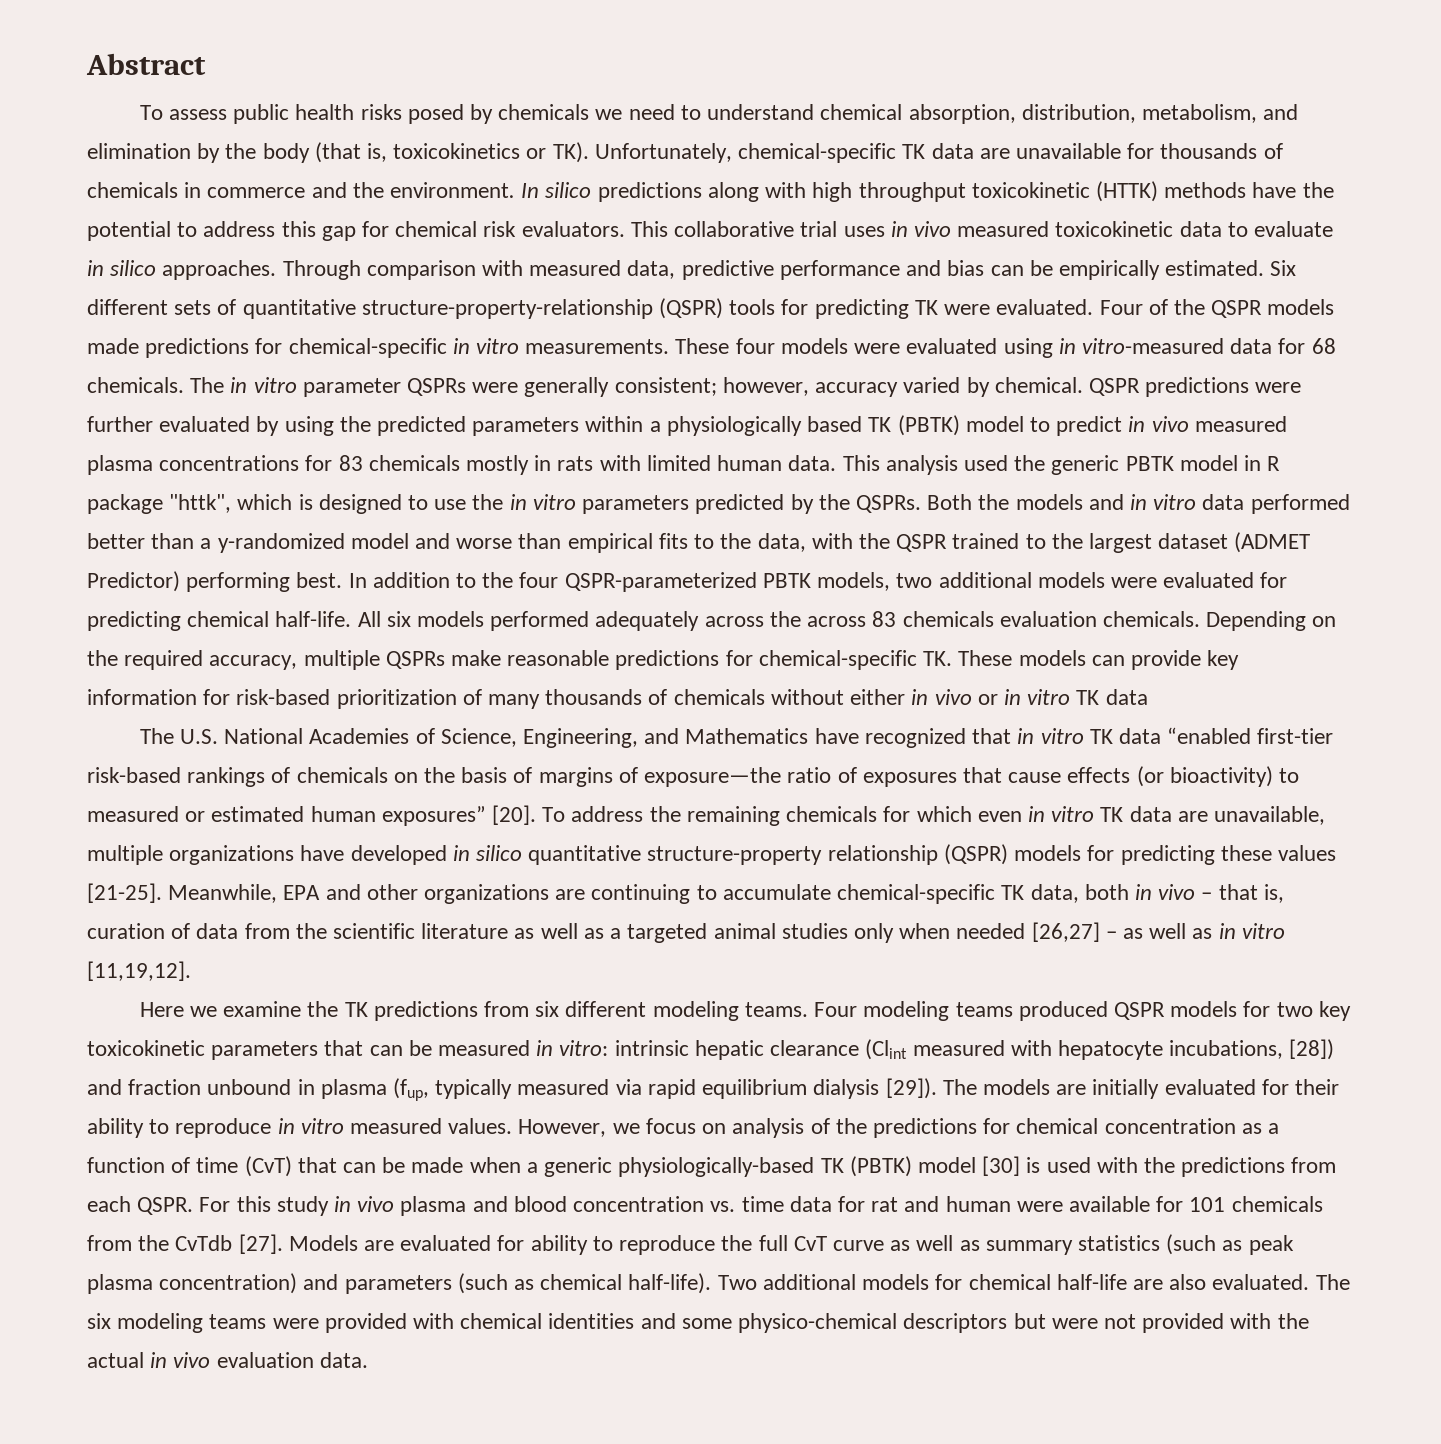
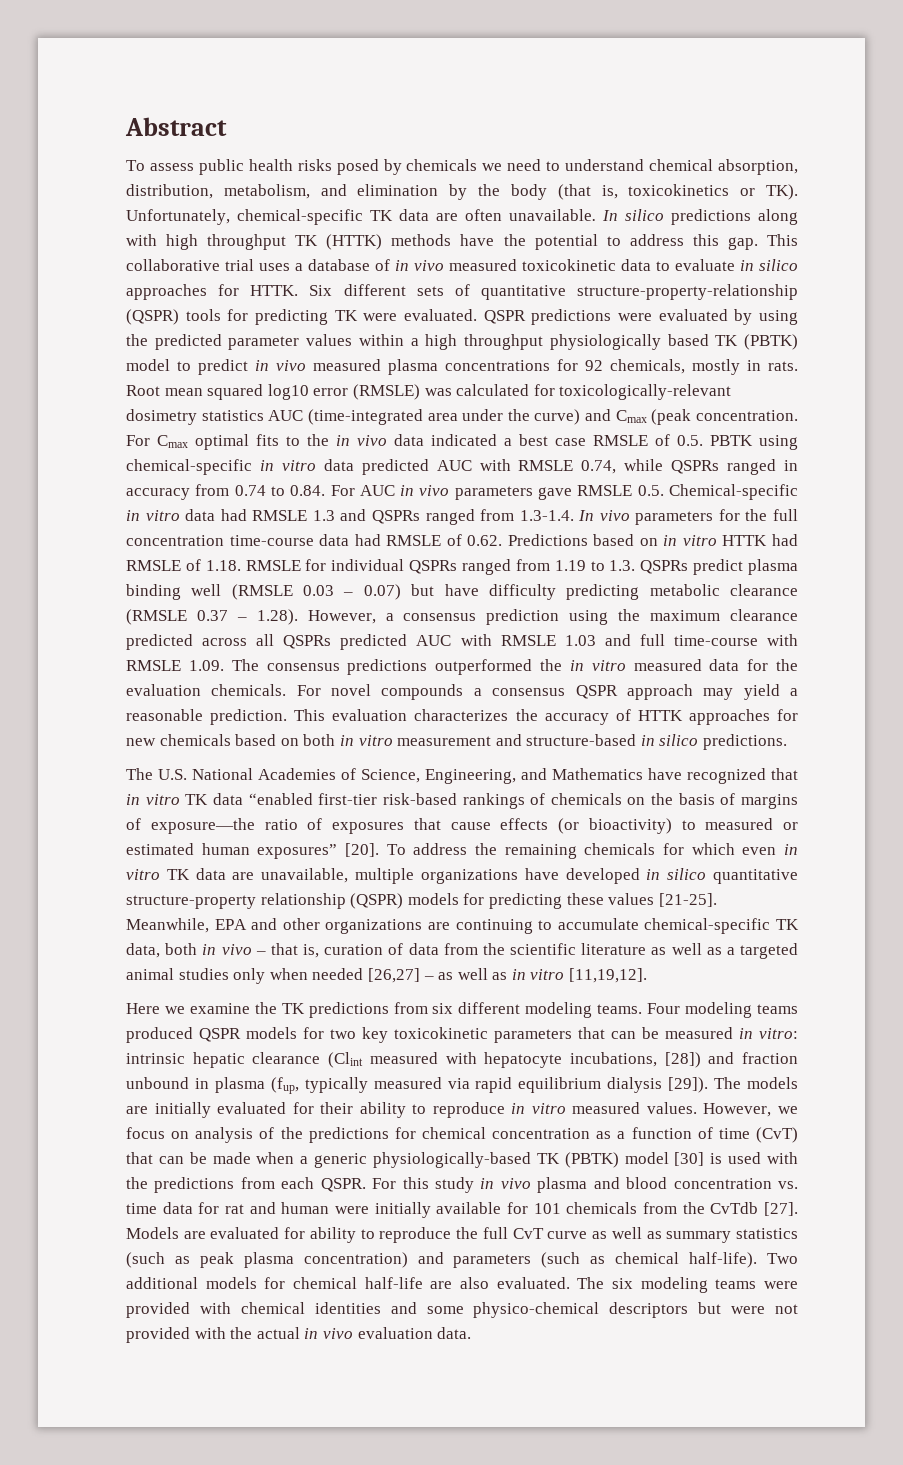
[1015,143,1283,159] [87,182,516,198] unavailable for thousands of chemicals in commerce and the environment. -> [465,209,596,221] often unavailable.
[971,182,1090,198] toxicokinetic -> [295,235,319,246] TK
[321,221,625,241] gap for chemical risk evaluators. -> [727,237,758,250] gap.
(885, 231) none -> [295,259,390,271] a database of
[162,260,1265,280] approaches. Through comparison with measured data, predictive performance and bias can be empirically estimated. -> [126,284,299,300] approaches for HTTK.
[1099,299,1335,318] [87,338,1336,358] [87,377,1083,397] Four of the QSPR models made predictions for chemical-specific in vitro measurements. These four models were evaluated using in vitro-measured data for 68 chemicals. The in vitro parameter QSPRs were generally consistent; however, accuracy varied by chemical. -> (477, 315) none
[87,416,153,432] further -> (652, 317) none
[472,416,661,436] parameters within a -> [228,334,544,350] parameter values within a high throughput
[338,455,1281,475] [87,494,1350,514] [87,532,1311,553] [87,571,1288,592] [87,611,1337,631] [87,650,1240,670] [87,689,1148,709] 83 chemicals mostly in rats with limited human data. This analysis used the generic PBTK model in R package "httk", which is designed to use the in vitro parameters predicted by the QSPRs. Both the models and in vitro data performed better than a y-randomized model and worse than empirical fits to the data, with the QSPR trained to the largest dataset (ADMET Predictor) performing best. In addition to the four QSPR-parameterized PBTK models, two additional models were evaluated for predicting chemical half-life. All six models performed adequately across the across 83 chemicals evaluation chemicals. Depending on the required accuracy, multiple QSPRs make reasonable predictions for chemical-specific TK. These models can provide key information for risk-based prioritization of many thousands of chemicals without either in vivo or in vitro TK data -> [585,359,798,375] [126,384,732,400] [126,409,798,425] [126,434,798,450] [126,459,798,475] [126,484,798,500] [126,509,798,525] [126,534,799,546] [126,559,798,575] [126,584,799,600] [126,609,798,625] [126,634,798,650] [126,659,799,675] [126,684,799,700] [126,709,799,725] [126,734,788,750] 92 chemicals, mostly in rats. Root mean squared log10 error (RMSLE) was calculated for toxicologically-relevant dosimetry statistics AUC (time-integrated area under the curve) and Cmax (peak concentration. For Cmax optimal fits to the in vivo data indicated a best case RMSLE of 0.5. PBTK using chemical-specific in vitro data predicted AUC with RMSLE 0.74, while QSPRs ranged in accuracy from 0.74 to 0.84. For AUC in vivo parameters gave RMSLE 0.5. Chemical-specific in vitro data had RMSLE 1.3 and QSPRs ranged from 1.3-1.4. In vivo parameters for the full concentration time-course data had RMSLE of 0.62. Predictions based on in vitro HTTK had RMSLE of 1.18. RMSLE for individual QSPRs ranged from 1.19 to 1.3. QSPRs predict plasma binding well (RMSLE 0.03 – 0.07) but have difficulty predicting metabolic clearance (RMSLE 0.37 – 1.28). However, a consensus prediction using the maximum clearance predicted across all QSPRs predicted AUC with RMSLE 1.03 and full time-course with RMSLE 1.09. The consensus predictions outperformed the in vitro measured data for the evaluation chemicals. For novel compounds a consensus QSPR approach may yield a reasonable prediction. This evaluation characterizes the accuracy of HTTK approaches for new chemicals based on both in vitro measurement and structure-based in silico predictions.
(1063, 1206) none -> [374,1202,431,1218] initially

